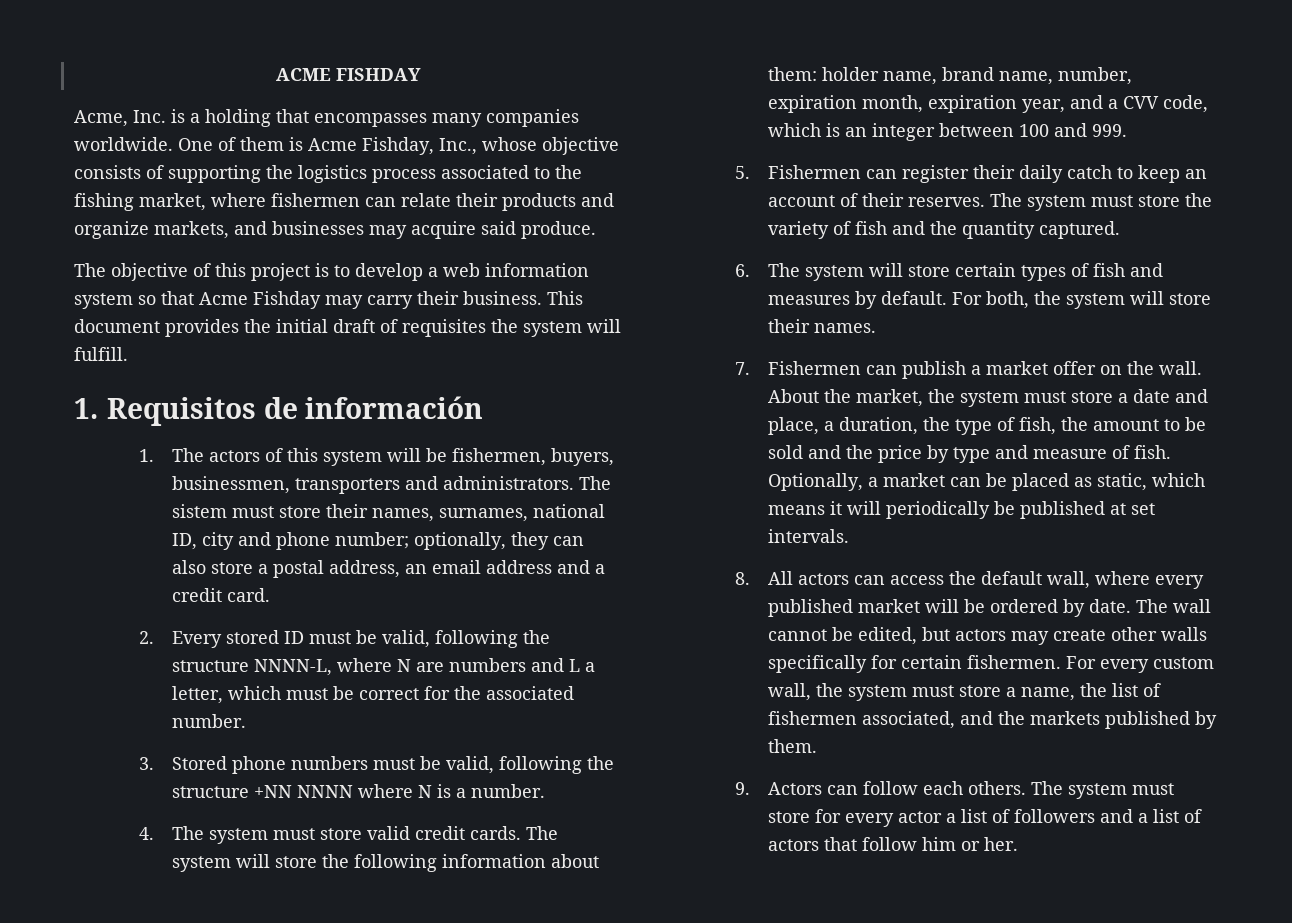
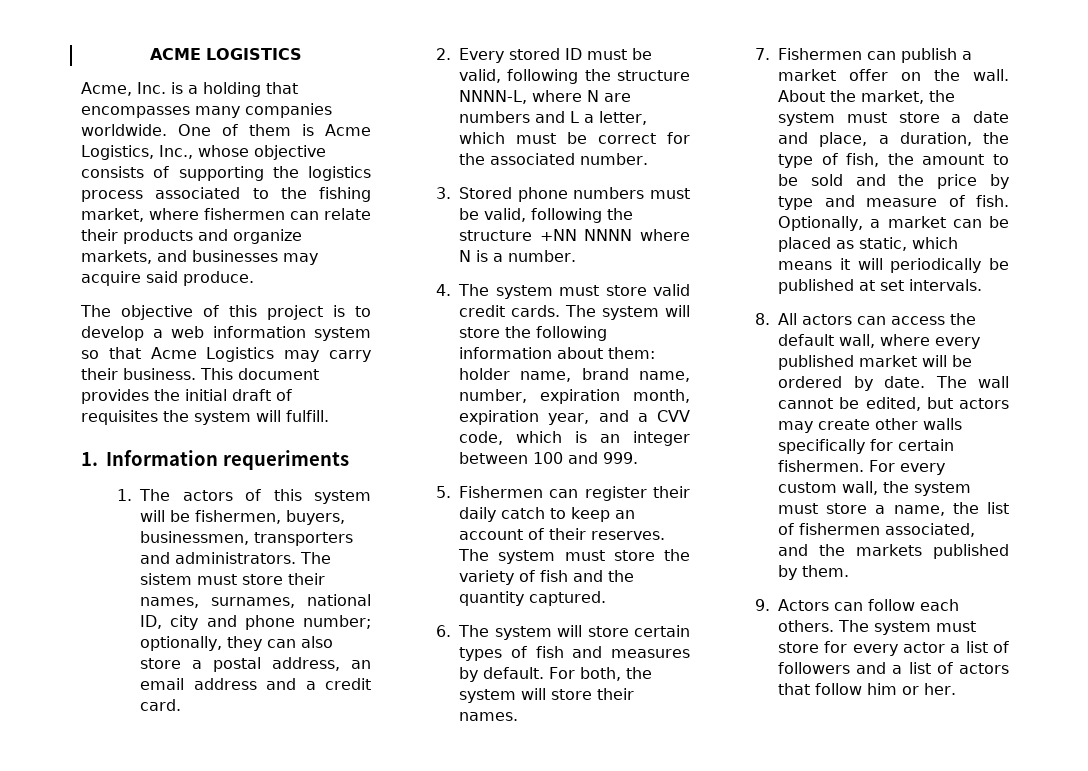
[336,68,421,81] FISHDAY -> [206,48,302,60] LOGISTICS
[362,137,434,155] Fishday, -> [81,145,154,160] Logistics,
[253,291,321,309] Fishday -> [206,347,275,362] Logistics
[107,396,484,426] Requisitos de información -> [106,450,349,470] Information requeriments

